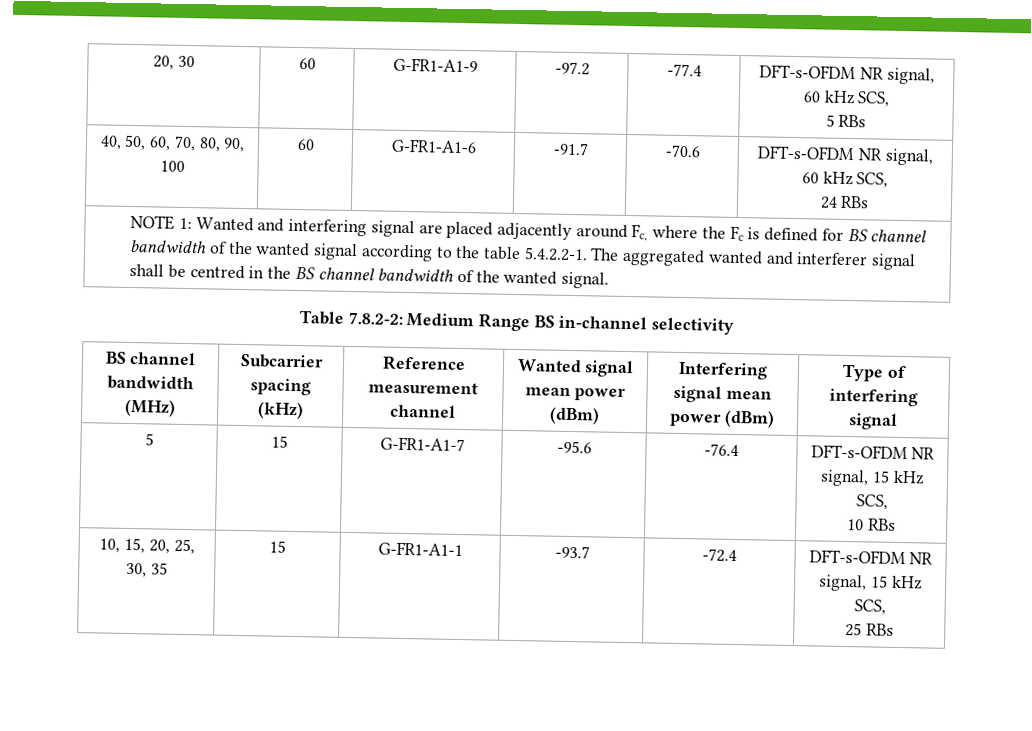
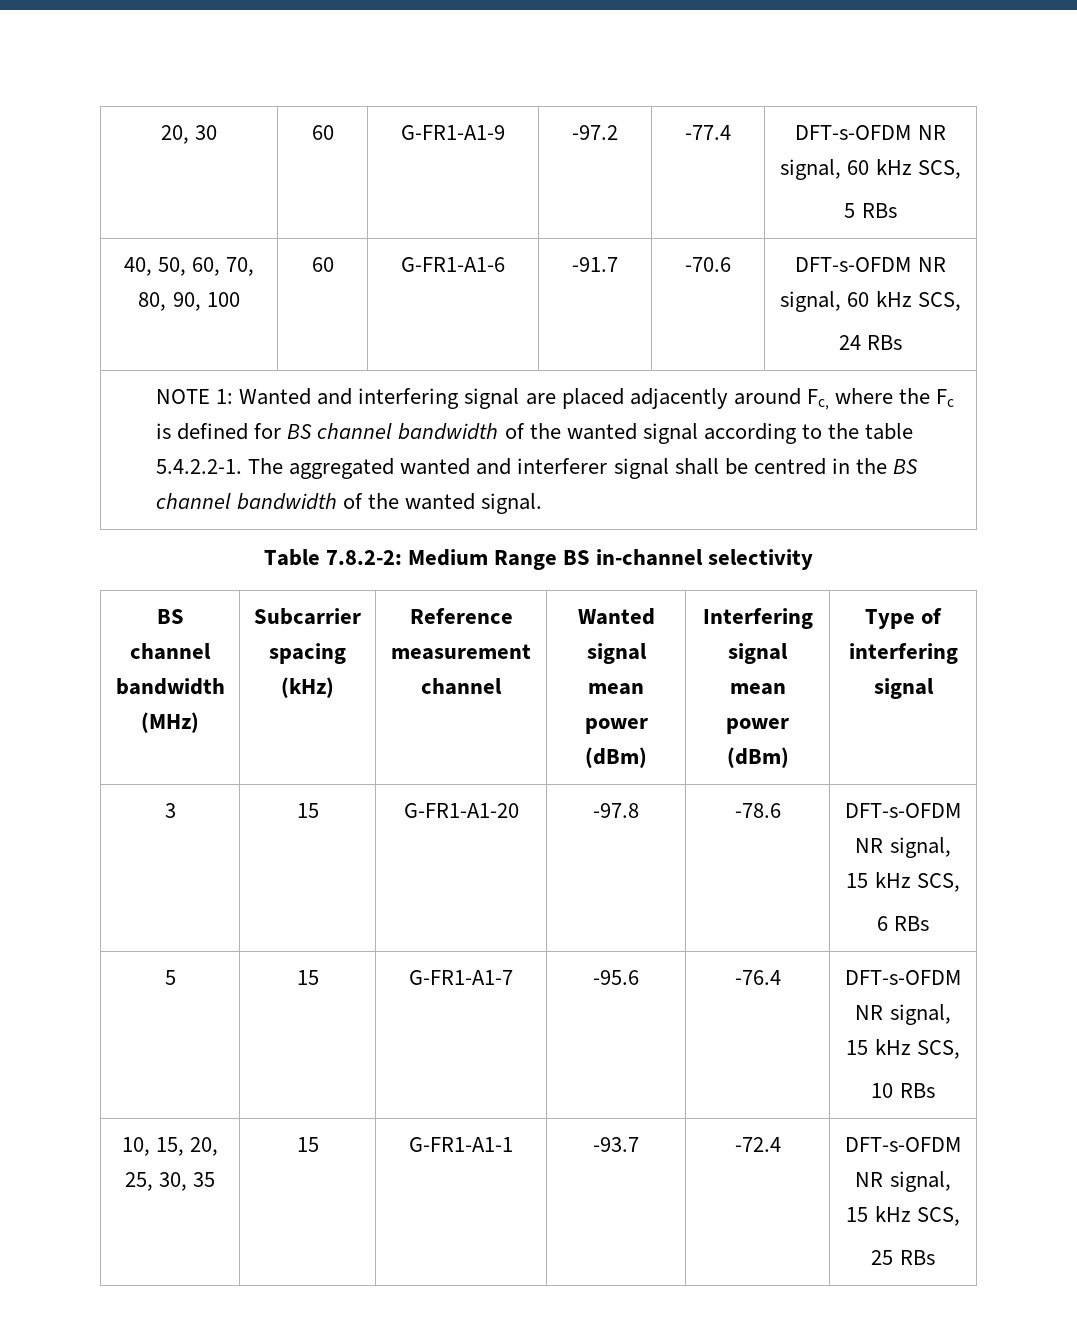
(898, 421) none -> [164,803,176,818] [296,803,319,818] [403,803,519,818] [593,803,639,818] [734,803,781,818] [845,803,961,818] [855,837,951,858] [846,872,960,892] [876,916,930,931] // 3 | 15 | G-FR1-A1-20 | -97.8 | -78.6 | DFT-s-OFDM NR signal, 15 kHz SCS, // 6 RBs

